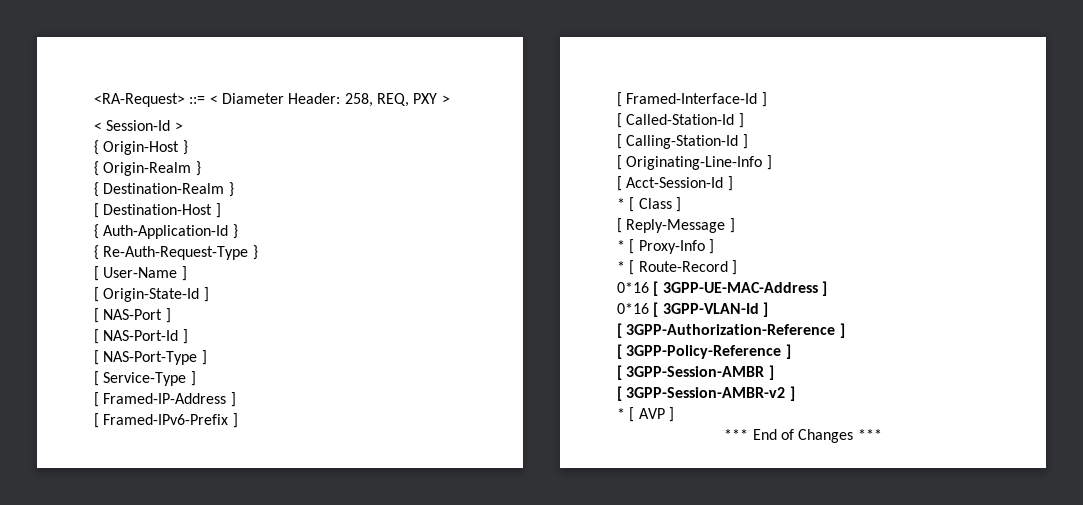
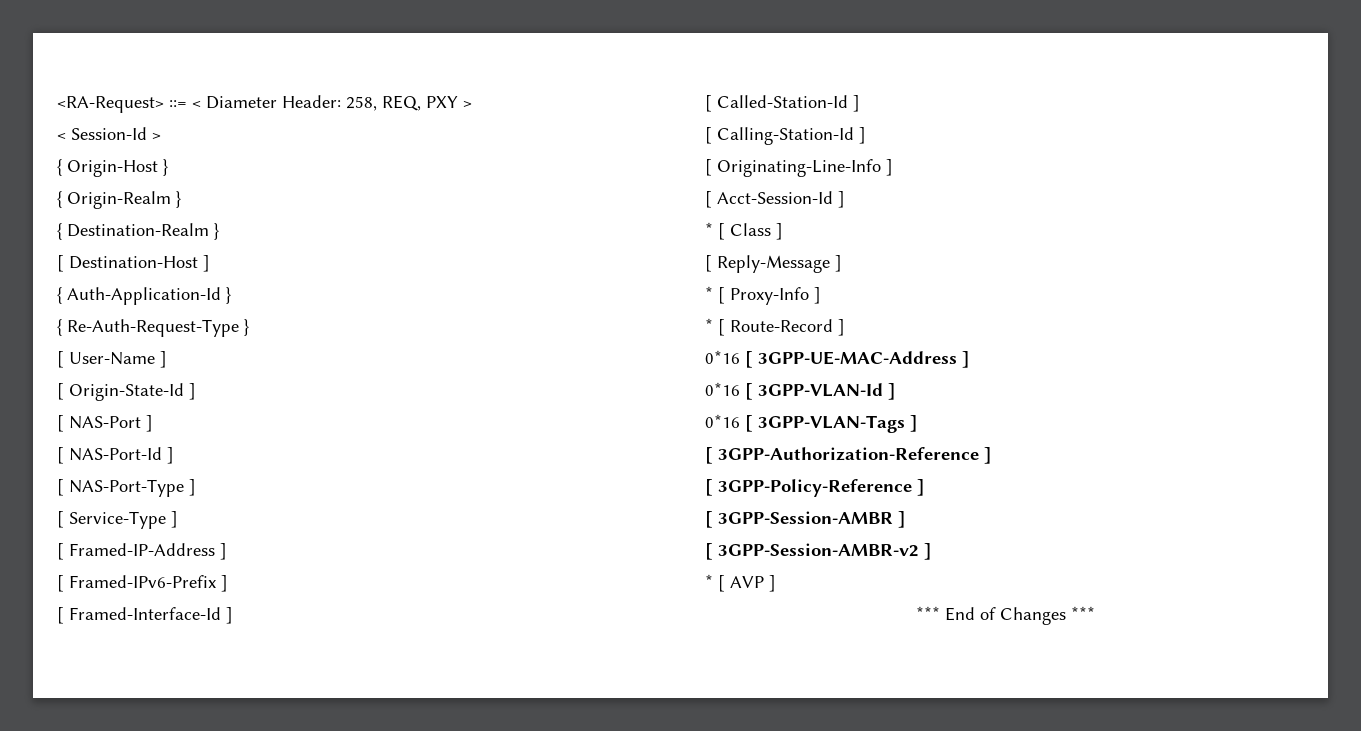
(768, 309) none -> [705,414,918,433] // 0*16 [ 3GPP-VLAN-Tags ]

